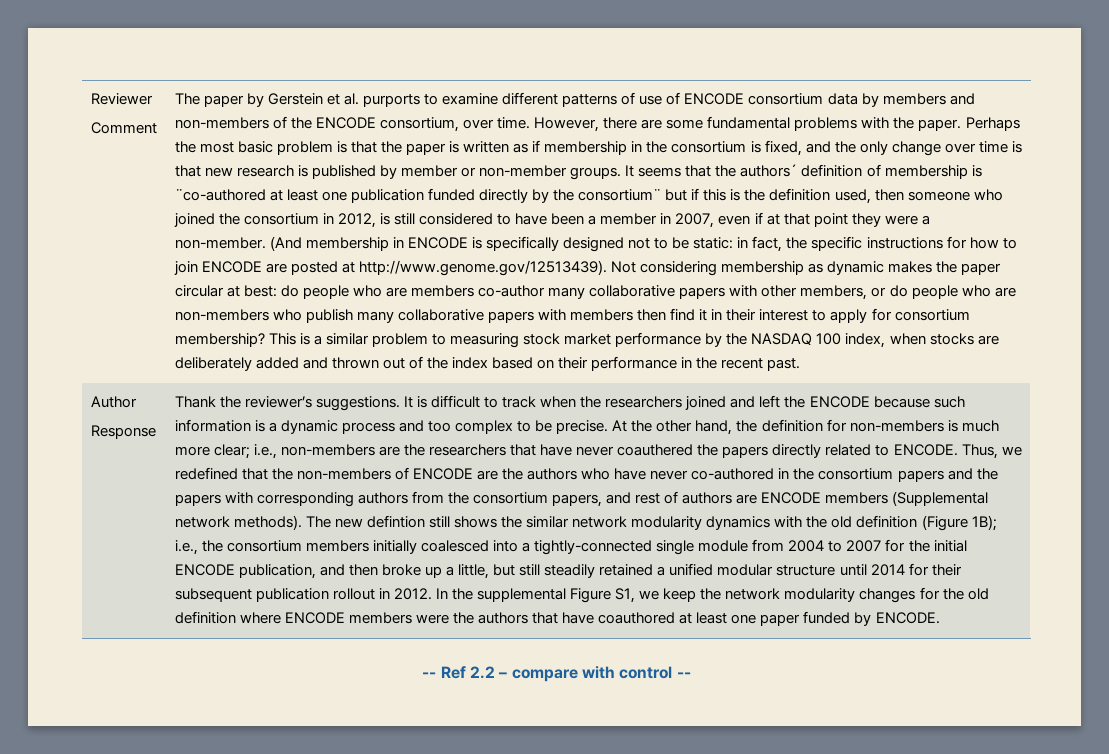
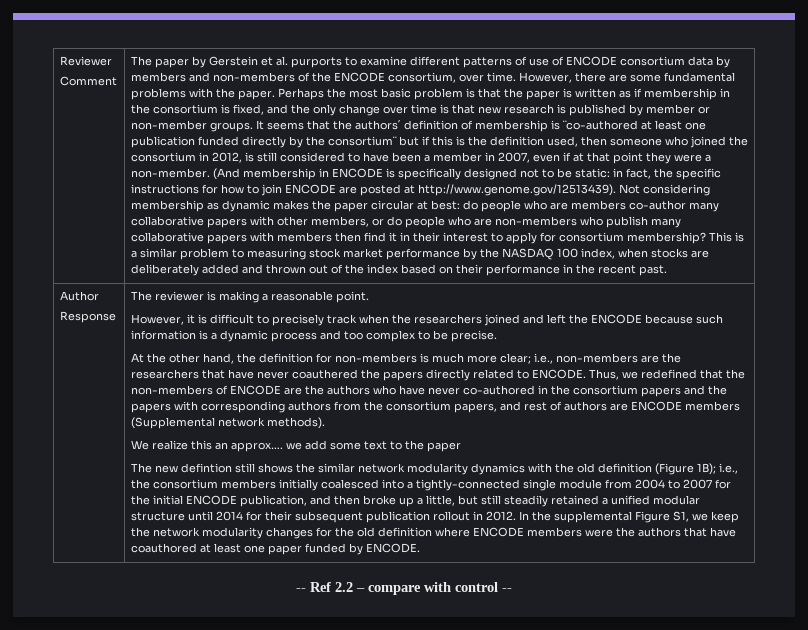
[174,396,413,411] Thank the reviewer’s suggestions. It -> [130,291,369,303] [130,314,195,325] The reviewer is making a reasonable point. // However, it
(499, 402) none -> [271,314,324,326] precisely
(609, 427) none -> (497, 336) //
(302, 522) none -> [130,440,461,452] // We realize this an approx…. we add some text to the paper //

